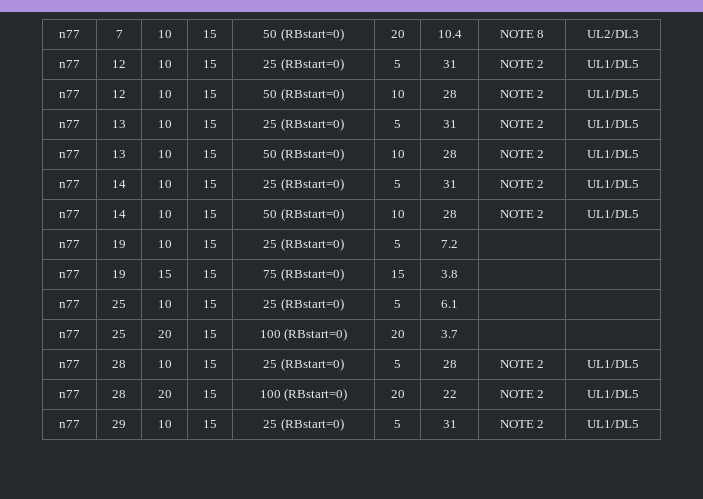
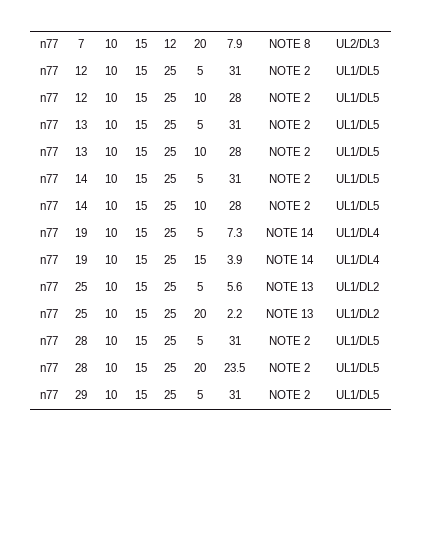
[263,28,344,41] [390,30,405,38] [437,30,462,38] 50 (RBstart=0) | 20 | 10.4 -> [164,39,176,48] [193,39,206,48] [227,39,242,48] 12 | 20 | 7.9
[280,58,344,71] (RBstart=0) -> (176, 70) none
[263,88,344,101] 50 (RBstart=0) -> [164,93,176,102] 25
[280,118,344,131] (RBstart=0) -> (176, 124) none
[263,148,344,161] 50 (RBstart=0) -> [164,147,176,156] 25
[280,178,344,191] (RBstart=0) -> (176, 178) none
[263,208,344,221] 50 (RBstart=0) -> [164,201,176,210] 25
[280,238,344,251] [394,240,401,248] [441,240,458,248] [59,270,80,278] [112,270,126,278] [157,270,172,278] [203,270,217,278] [263,268,344,281] [390,270,405,278] [441,270,458,278] [59,300,80,308] [112,300,126,308] [157,300,172,308] [203,300,217,308] [263,298,344,311] [394,300,401,308] [441,300,458,308] [59,330,80,338] [112,330,126,338] [157,330,172,338] [203,330,217,338] [259,328,348,341] [390,330,405,338] [441,330,458,338] [59,360,80,368] [112,360,126,368] [157,360,172,368] [203,360,217,368] [263,358,344,371] [394,360,401,368] [442,360,457,368] (RBstart=0) | 5 | 7.2 | | // n77 | 19 | 15 | 15 | 75 (RBstart=0) | 15 | 3.8 | | // n77 | 25 | 10 | 15 | 25 (RBstart=0) | 5 | 6.1 | | // n77 | 25 | 20 | 15 | 100 (RBstart=0) | 20 | 3.7 | | // n77 | 28 | 10 | 15 | 25 (RBstart=0) | 5 | 28 -> [196,228,203,237] [227,228,242,237] [265,228,315,237] [336,228,380,237] [39,255,58,264] [75,255,87,264] [104,255,117,264] [134,255,147,264] [164,255,176,264] [193,255,206,264] [227,255,242,264] [265,255,315,264] [336,255,380,264] [39,282,58,291] [75,282,87,291] [104,282,117,291] [134,282,147,291] [164,282,176,291] [196,282,203,291] [227,282,242,291] [265,282,314,291] [336,282,379,291] [39,309,58,318] [75,309,87,318] [104,309,117,318] [134,309,147,318] [164,309,176,318] [193,309,206,318] [227,309,242,318] [265,309,314,318] [336,309,379,318] [39,336,58,345] [75,336,87,345] [104,336,117,345] [134,336,147,345] [164,336,176,345] [196,336,203,345] [228,336,241,345] | 5 | 7.3 | NOTE 14 | UL1/DL4 // n77 | 19 | 10 | 15 | 25 | 15 | 3.9 | NOTE 14 | UL1/DL4 // n77 | 25 | 10 | 15 | 25 | 5 | 5.6 | NOTE 13 | UL1/DL2 // n77 | 25 | 10 | 15 | 25 | 20 | 2.2 | NOTE 13 | UL1/DL2 // n77 | 28 | 10 | 15 | 25 | 5 | 31
[157,390,172,398] [203,390,217,398] [259,388,348,401] [390,390,405,398] [442,390,457,398] 20 | 15 | 100 (RBstart=0) | 20 | 22 -> [104,363,117,372] [134,363,147,372] [164,363,176,372] [193,363,206,372] [224,363,245,372] 10 | 15 | 25 | 20 | 23.5
[280,418,344,431] (RBstart=0) -> (176, 394) none

